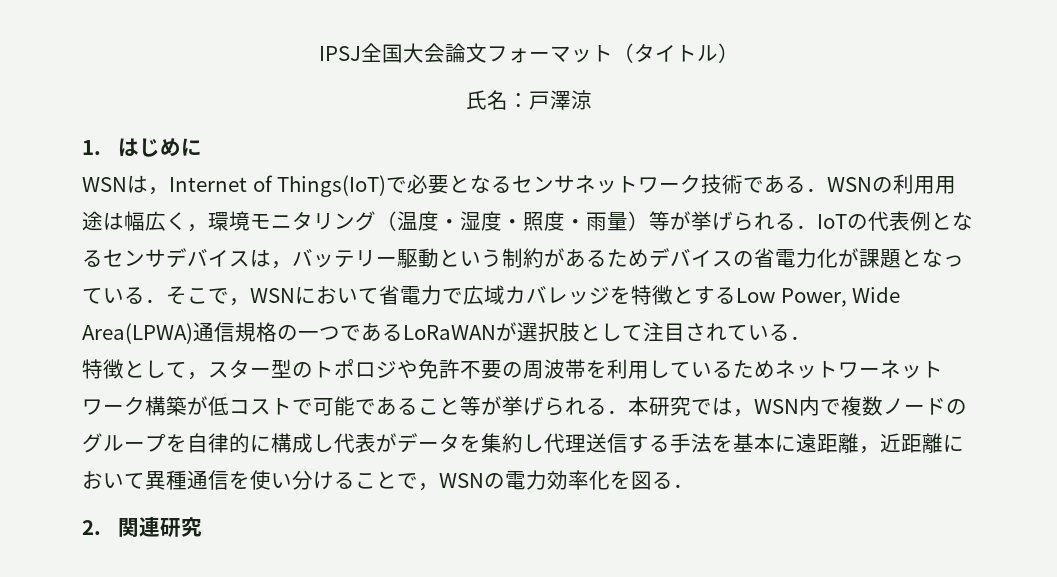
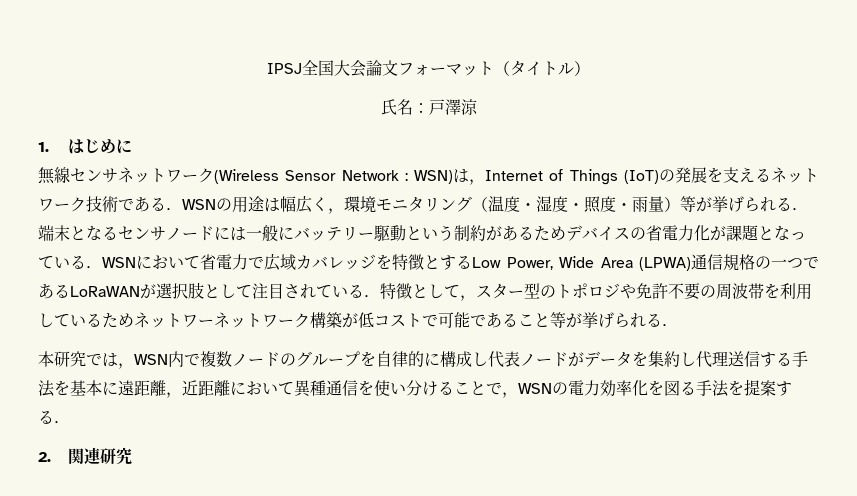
[82,174,576,197] WSNは，Internet of Things(IoT)で必要となるセンサ -> [38,167,771,185] 無線センサネットワーク(Wireless Sensor Network : WSN)は，Internet of Things (IoT)の発展を支える
[893,174,936,194] 利用 -> (232, 204) none
[817,211,973,231] [82,248,292,269] IoTの代表例となるセンサデバイスは， -> [38,225,294,241] 端末となるセンサノードには一般に
[166,286,250,306] そこで， -> (102, 267) none
[82,323,193,344] Area(LPWA) -> [600,257,691,271] Area (LPWA)
(811, 338) // -> (380, 296) none
(628, 412) none -> (678, 325) //
(376, 443) none -> [520,352,568,367] ノード
(673, 480) none -> [696,379,792,397] [38,410,54,424] 手法を提案する

